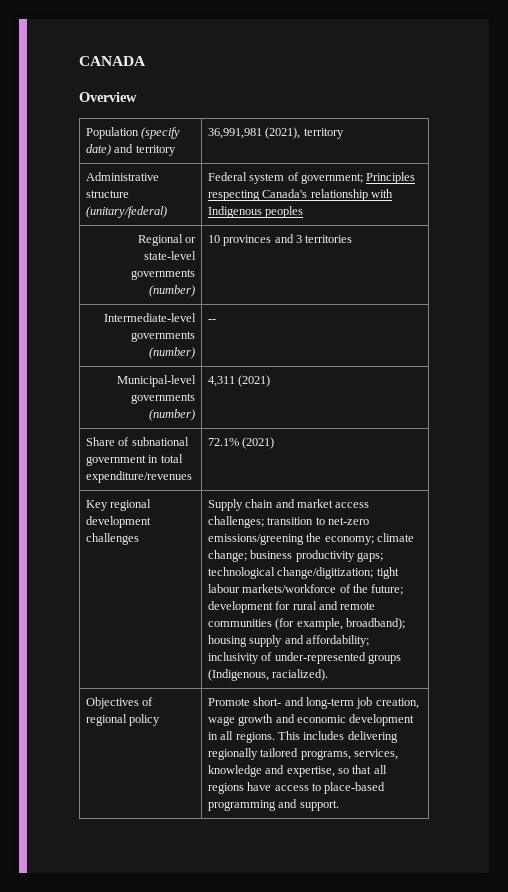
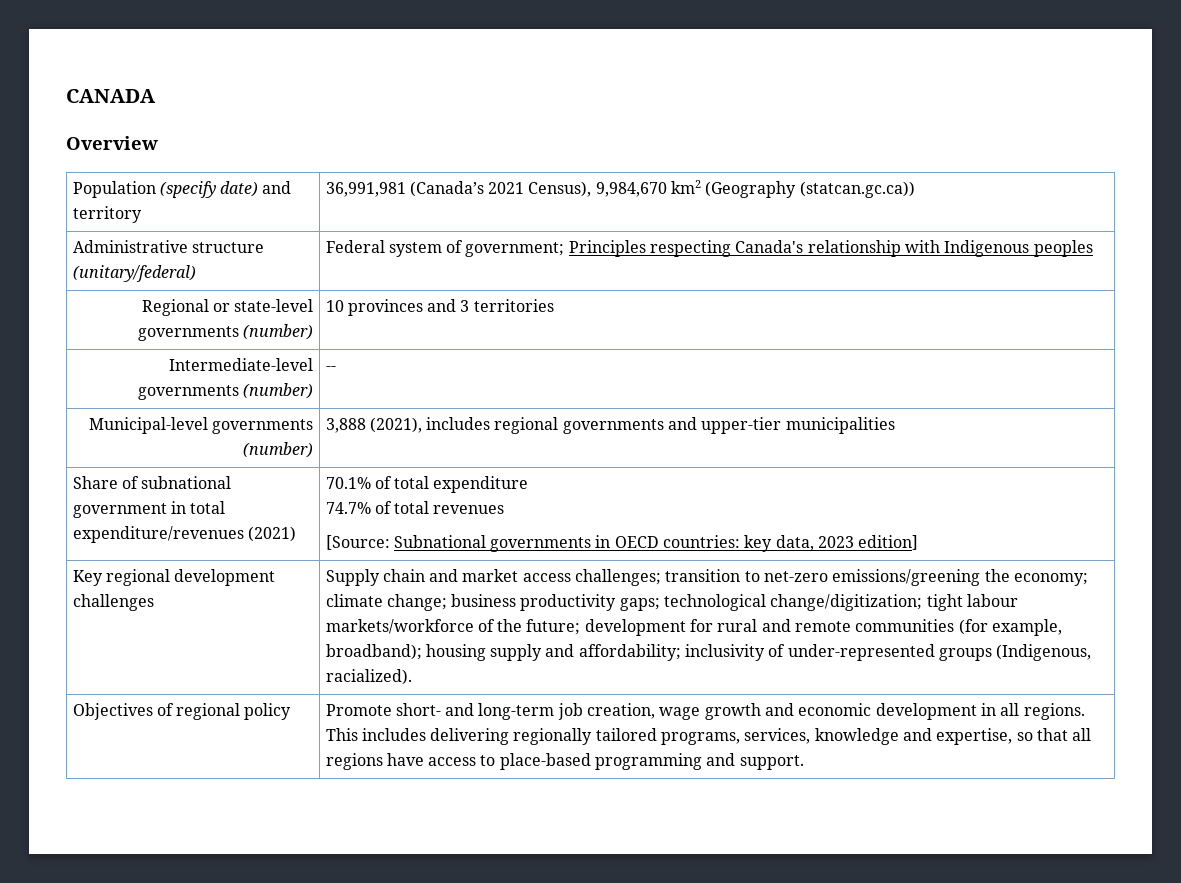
[265,127,344,139] (2021), territory -> [409,180,915,198] (Canada’s 2021 Census), 9,984,670 km2 (Geography (statcan.gc.ca))
[207,375,271,387] 4,311 (2021) -> [325,417,895,434] 3,888 (2021), includes regional governments and upper-tier municipalities
[207,437,275,449] | 72.1% (2021) -> [247,526,296,542] [325,476,529,493] [325,501,505,514] [325,535,919,552] (2021) | 70.1% of total expenditure // 74.7% of total revenues // [Source: Subnational governments in OECD countries: key data, 2023 edition]

